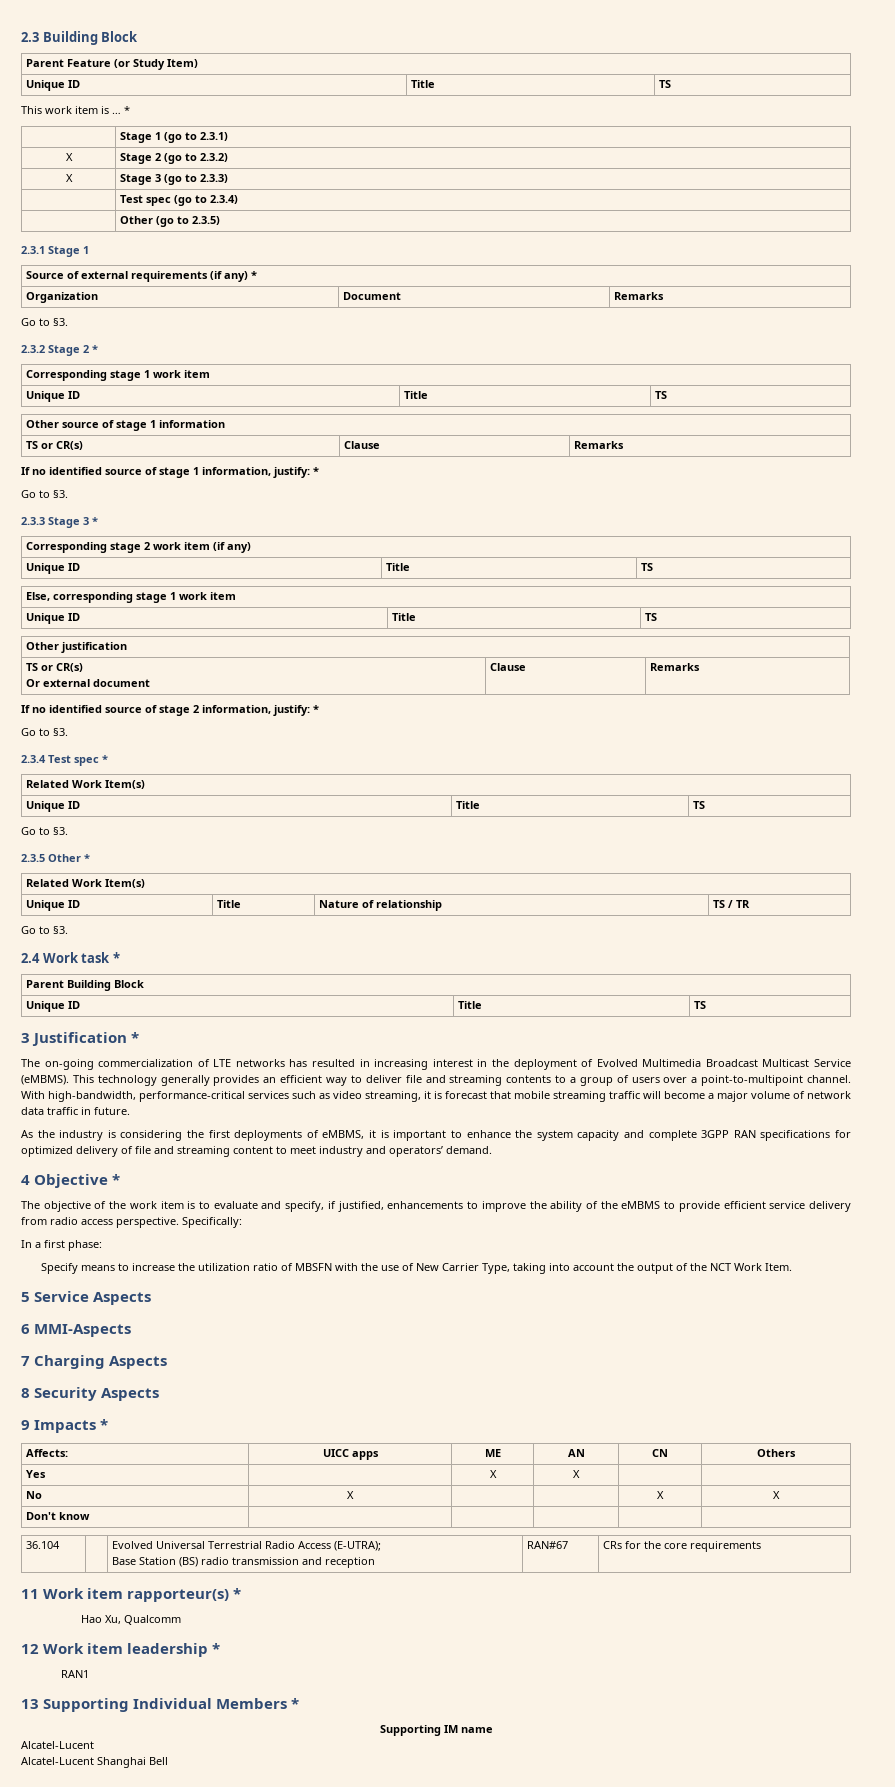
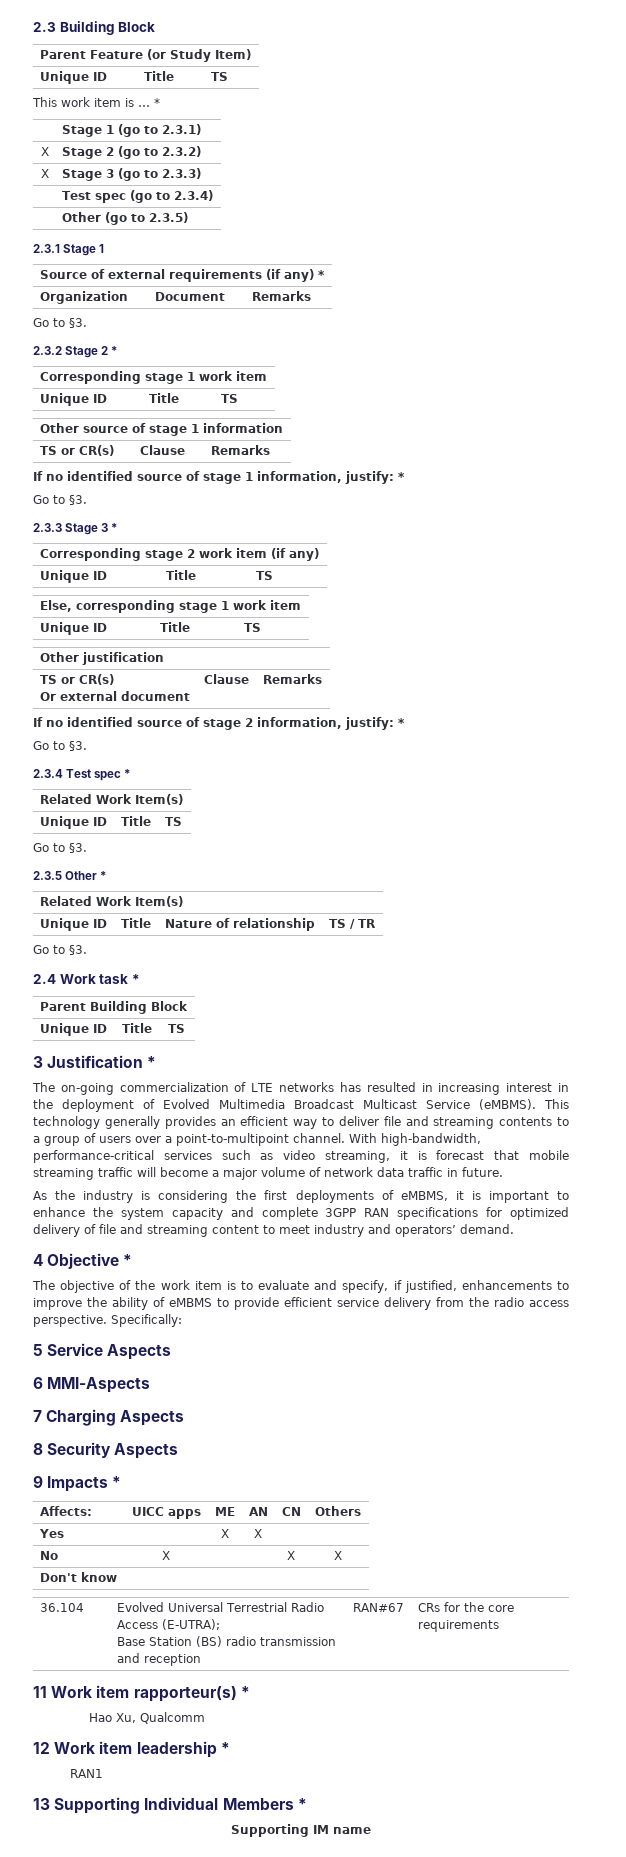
[600,1201,618,1209] the -> (165, 1302) none
(47, 1221) none -> [469,1297,489,1307] the
[21,1240,102,1251] [40,1263,792,1274] // In a first phase: // Specify means to increase the utilization ratio of MBSFN with the use of New Carrier Type, taking into account the output of the NCT Work Item. -> (182, 1320) none
[21,1741,94,1749] [21,1757,168,1768] // Alcatel-Lucent // Alcatel-Lucent Shanghai Bell -> (371, 1830) none

